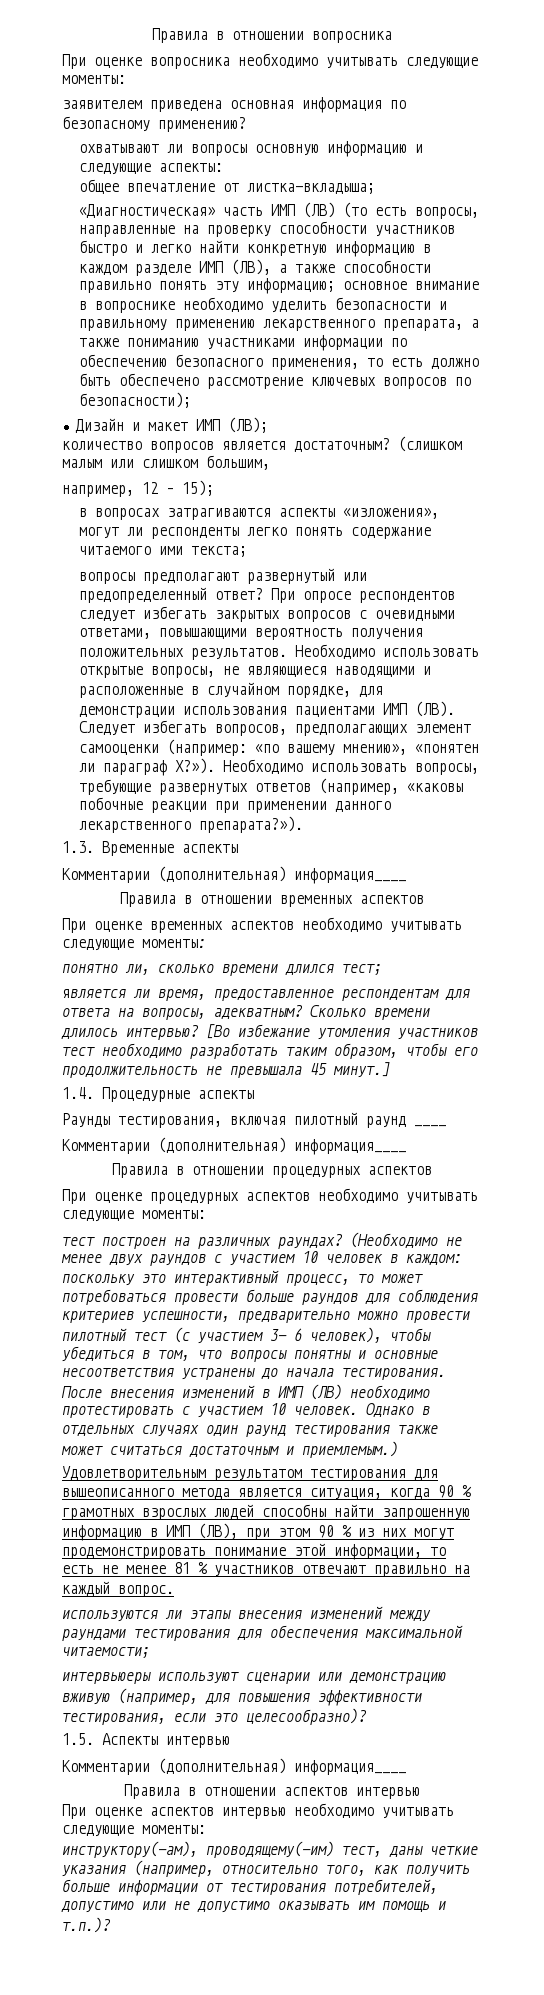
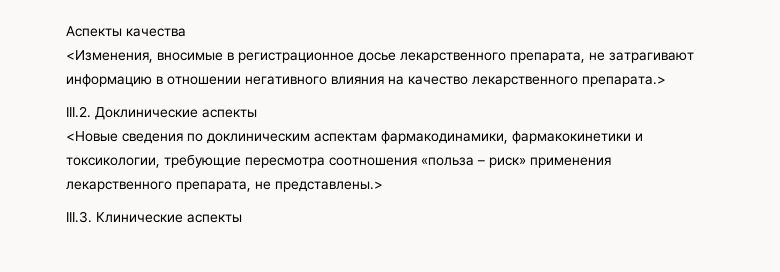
[152,28,392,43] [62,53,478,69] [62,75,126,84] [62,97,406,113] [62,116,246,132] [79,141,424,157] [79,163,224,175] [79,179,376,194] [79,202,480,219] [79,221,456,237] [79,240,432,257] [79,259,432,276] [79,278,480,294] [79,297,448,313] [79,319,480,331] [79,335,408,351] [79,354,480,370] [79,373,472,389] [79,392,192,408] [74,417,268,433] [62,436,462,453] [62,455,270,470] [62,480,214,497] [79,508,440,520] [79,527,432,539] [79,546,248,557] [79,568,368,584] [79,587,456,603] [79,606,456,622] [79,628,424,640] [79,644,480,660] [79,666,432,678] [79,682,384,698] [79,701,456,718] [79,720,472,736] [79,739,480,756] [79,758,480,776] [79,778,464,795] [79,797,392,813] [79,816,304,833] [62,841,238,856] [62,866,406,884] [120,892,424,907] [62,917,462,933] [62,939,206,951] [62,964,382,976] [62,989,470,1001] [62,1005,430,1020] [61,1024,478,1040] [62,1043,478,1059] [62,1062,390,1078] [62,1087,254,1102] [62,1112,446,1128] [62,1137,406,1155] [112,1163,432,1178] [62,1188,478,1204] [62,1210,206,1222] [62,1232,462,1249] [61,1251,462,1266] [62,1270,423,1286] [62,1289,478,1305] [62,1311,470,1323] [62,1327,431,1344] [62,1346,438,1362] [62,1368,446,1380] [61,1384,430,1400] [62,1403,430,1418] [62,1425,438,1437] [61,1441,398,1458] [62,1466,438,1481] [62,1485,472,1500] [62,1504,470,1520] [62,1523,454,1541] [62,1543,446,1560] [62,1562,470,1577] [62,1581,174,1597] [62,1606,431,1622] [62,1625,463,1641] [62,1647,150,1658] [62,1672,446,1684] [62,1688,422,1706] [62,1708,367,1725] [62,1733,230,1748] [62,1758,406,1776] [124,1784,420,1799] [62,1803,454,1819] [62,1825,206,1837] [62,1841,478,1858] [62,1860,470,1877] [62,1879,438,1896] [61,1901,446,1913] [62,1917,111,1933] Правила в отношении вопросника // При оценке вопросника необходимо учитывать следующие моменты: // заявителем приведена основная информация по безопасному применению? // охватывают ли вопросы основную информацию и следующие аспекты: // общее впечатление от листка-вкладыша; // «Диагностическая» часть ИМП (ЛВ) (то есть вопросы, направленные на проверку способности участников быстро и легко найти конкретную информацию в каждом разделе ИМП (ЛВ), а также способности правильно понять эту информацию; основное внимание в вопроснике необходимо уделить безопасности и правильному применению лекарственного препарата, а также пониманию участниками информации по обеспечению безопасного применения, то есть должно быть обеспечено рассмотрение ключевых вопросов по безопасности); // Дизайн и макет ИМП (ЛВ); // количество вопросов является достаточным? (слишком малым или слишком большим, // например, 12 – 15); // в вопросах затрагиваются аспекты «изложения», могут ли респонденты легко понять содержание читаемого ими текста; // вопросы предполагают развернутый или предопределенный ответ? При опросе респондентов следует избегать закрытых вопросов с очевидными ответами, повышающими вероятность получения положительных результатов. Необходимо использовать открытые вопросы, не являющиеся наводящими и расположенные в случайном порядке, для демонстрации использования пациентами ИМП (ЛВ). Следует избегать вопросов, предполагающих элемент самооценки (например: «по вашему мнению», «понятен ли параграф Х?»). Необходимо использовать вопросы, требующие развернутых ответов (например, «каковы побочные реакции при применении данного лекарственного препарата?»). // 1.3. Временные аспекты // Комментарии (дополнительная) информация____ // Правила в отношении временных аспектов // При оценке временных аспектов необходимо учитывать следующие моменты: // понятно ли, сколько времени длился тест; // является ли время, предоставленное респондентам для ответа на вопросы, адекватным? Сколько времени длилось интервью? [Во избежание утомления участников тест необходимо разработать таким образом, чтобы его продолжительность не превышала 45 минут.] // 1.4. Процедурные аспекты // Раунды тестирования, включая пилотный раунд ____ // Комментарии (дополнительная) информация____ // Правила в отношении процедурных аспектов // При оценке процедурных аспектов необходимо учитывать следующие моменты: // тест построен на различных раундах? (Необходимо не менее двух раундов с участием 10 человек в каждом: поскольку это интерактивный процесс, то может потребоваться провести больше раундов для соблюдения критериев успешности, предварительно можно провести пилотный тест (с участием 3- 6 человек), чтобы убедиться в том, что вопросы понятны и основные несоответствия устранены до начала тестирования. После внесения изменений в ИМП (ЛВ) необходимо протестировать с участием 10 человек. Однако в отдельных случаях один раунд тестирования также может считаться достаточным и приемлемым.) // Удовлетворительным результатом тестирования для вышеописанного метода является ситуация, когда 90 % грамотных взрослых людей способны найти запрошенную информацию в ИМП (ЛВ), при этом 90 % из них могут продемонстрировать понимание этой информации, то есть не менее 81 % участников отвечают правильно на каждый вопрос. // используются ли этапы внесения изменений между раундами тестирования для обеспечения максимальной читаемости; // интервьюеры используют сценарии или демонстрацию вживую (например, для повышения эффективности тестирования, если это целесообразно)? // 1.5. Аспекты интервью // Комментарии (дополнительная) информация____ // Правила в отношении аспектов интервью // При оценке аспектов интервью необходимо учитывать следующие моменты: // инструктору(-ам), проводящему(-им) тест, даны четкие указания (например, относительно того, как получить больше информации от тестирования потребителей, допустимо или не допустимо оказывать им помощь и т.п.)? -> [66,26,186,37] [66,50,694,63] [66,74,666,87] [66,106,257,120] [66,131,643,144] [66,154,611,168] [66,181,383,192] [66,211,242,223] Аспекты качества // <Изменения, вносимые в регистрационное досье лекарственного препарата, не затрагивают информацию в отношении негативного влияния на качество лекарственного препарата.> // III.2. Доклинические аспекты // <Новые сведения по доклиническим аспектам фармакодинамики, фармакокинетики и токсикологии, требующие пересмотра соотношения «польза – риск» применения лекарственного препарата, не представлены.> // III.3. Клинические аспекты

